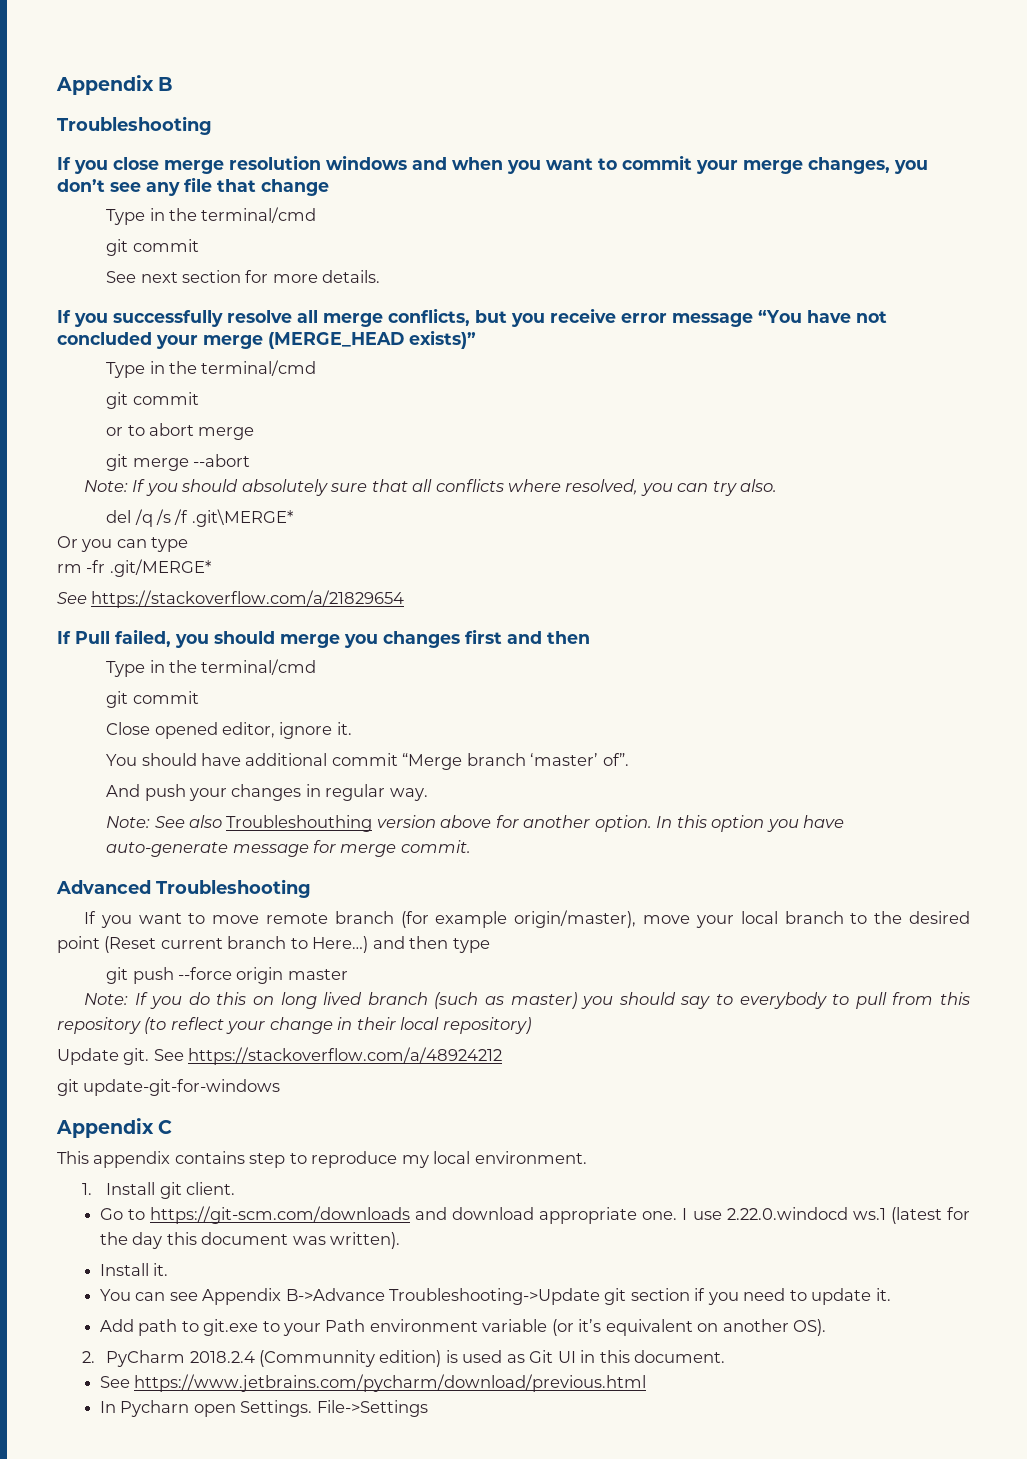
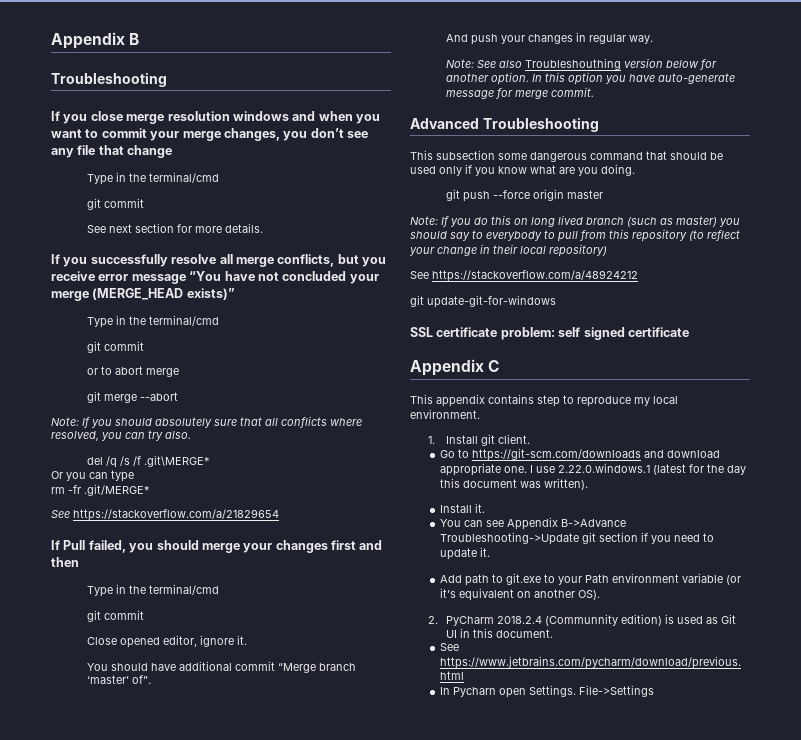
[344,634,378,648] you -> [243,543,273,553] your
[440,815,492,828] above -> [666,60,700,68] below
[83,910,970,928] [57,936,490,953] If you want to move remote branch (for example origin/master), move your local branch to the desired point (Reset current branch to Here…) and then type -> [410,150,723,162] [410,164,635,176] This subsection some dangerous command that should be used only if you know what are you doing.
[57,1048,150,1065] Update git. -> (607, 250) none
(281, 1087) none -> [410,327,689,340] // SSL certificate problem: self signed certificate
[726,1207,886,1220] 2.22.0.windocd ws.1 -> [558,463,651,473] 2.22.0.windows.1

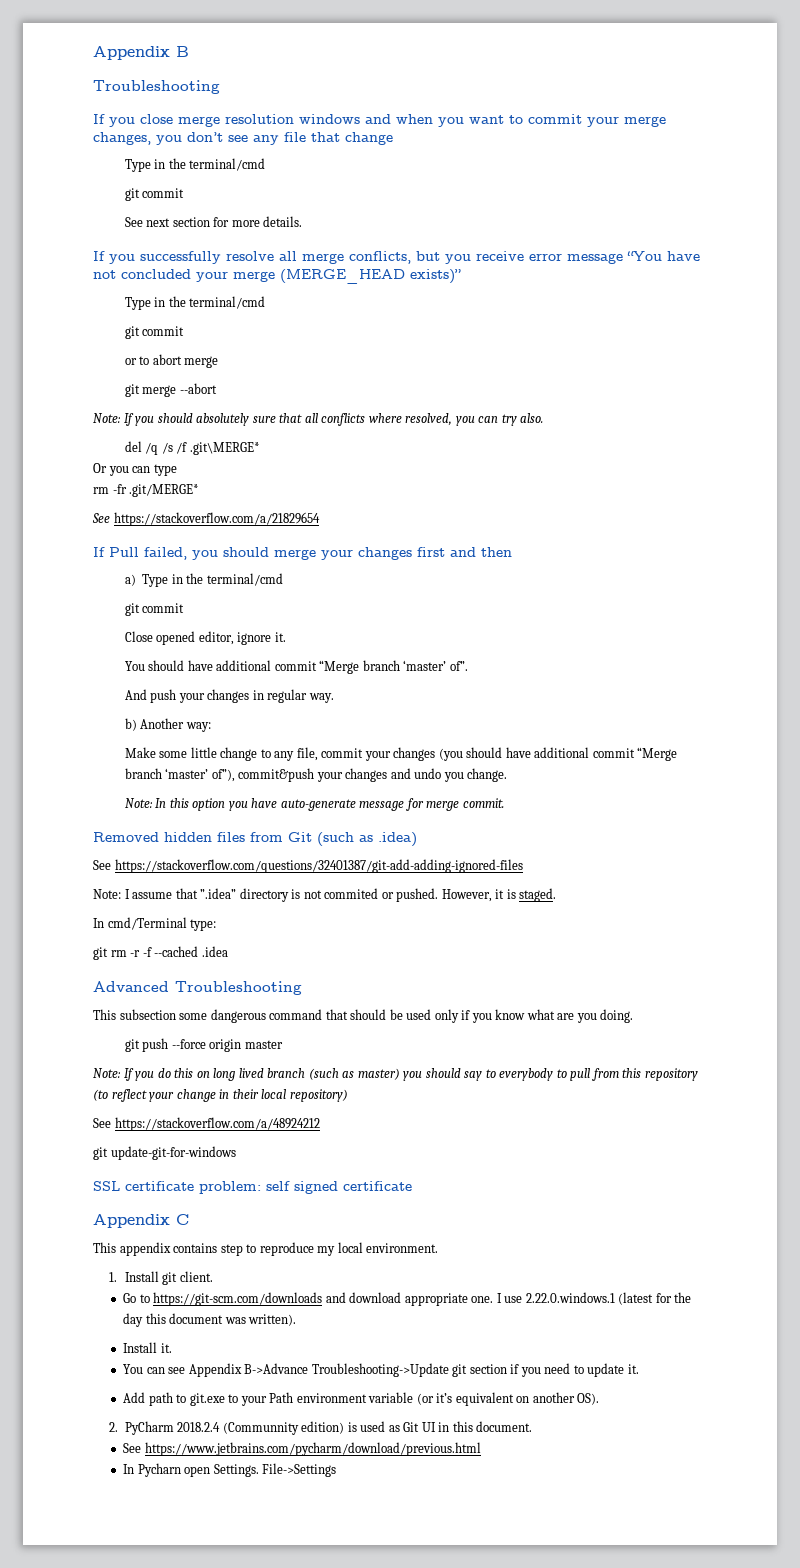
(79, 562) none -> [124,574,136,586] a)
[446,58,718,70] [446,72,530,85] Note: See also Troubleshouthing version below for another option. -> [124,718,211,732] [124,747,678,761] [124,768,508,782] [124,798,153,808] b) Another way: // Make some little change to any file, commit your changes (you should have additional commit “Merge branch ‘master’ of”), commit&push your changes and undo you change. // Note:
(595, 92) none -> [93,832,417,847] [93,859,523,873] [93,888,557,902] [93,917,217,931] [93,946,228,960] // Removed hidden files from Git (such as .idea) // See https://stackoverflow.com/questions/32401387/git-add-adding-ignored-files // Note: I assume that ”.idea” directory is not commited or pushed. However, it is staged. // In cmd/Terminal type: // git rm -r -f --cached .idea

